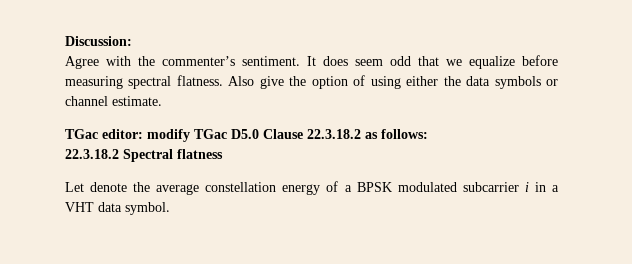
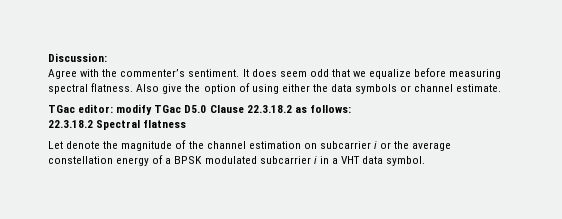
(151, 187) none -> [121,140,410,151] magnitude of the channel estimation on subcarrier i or the

